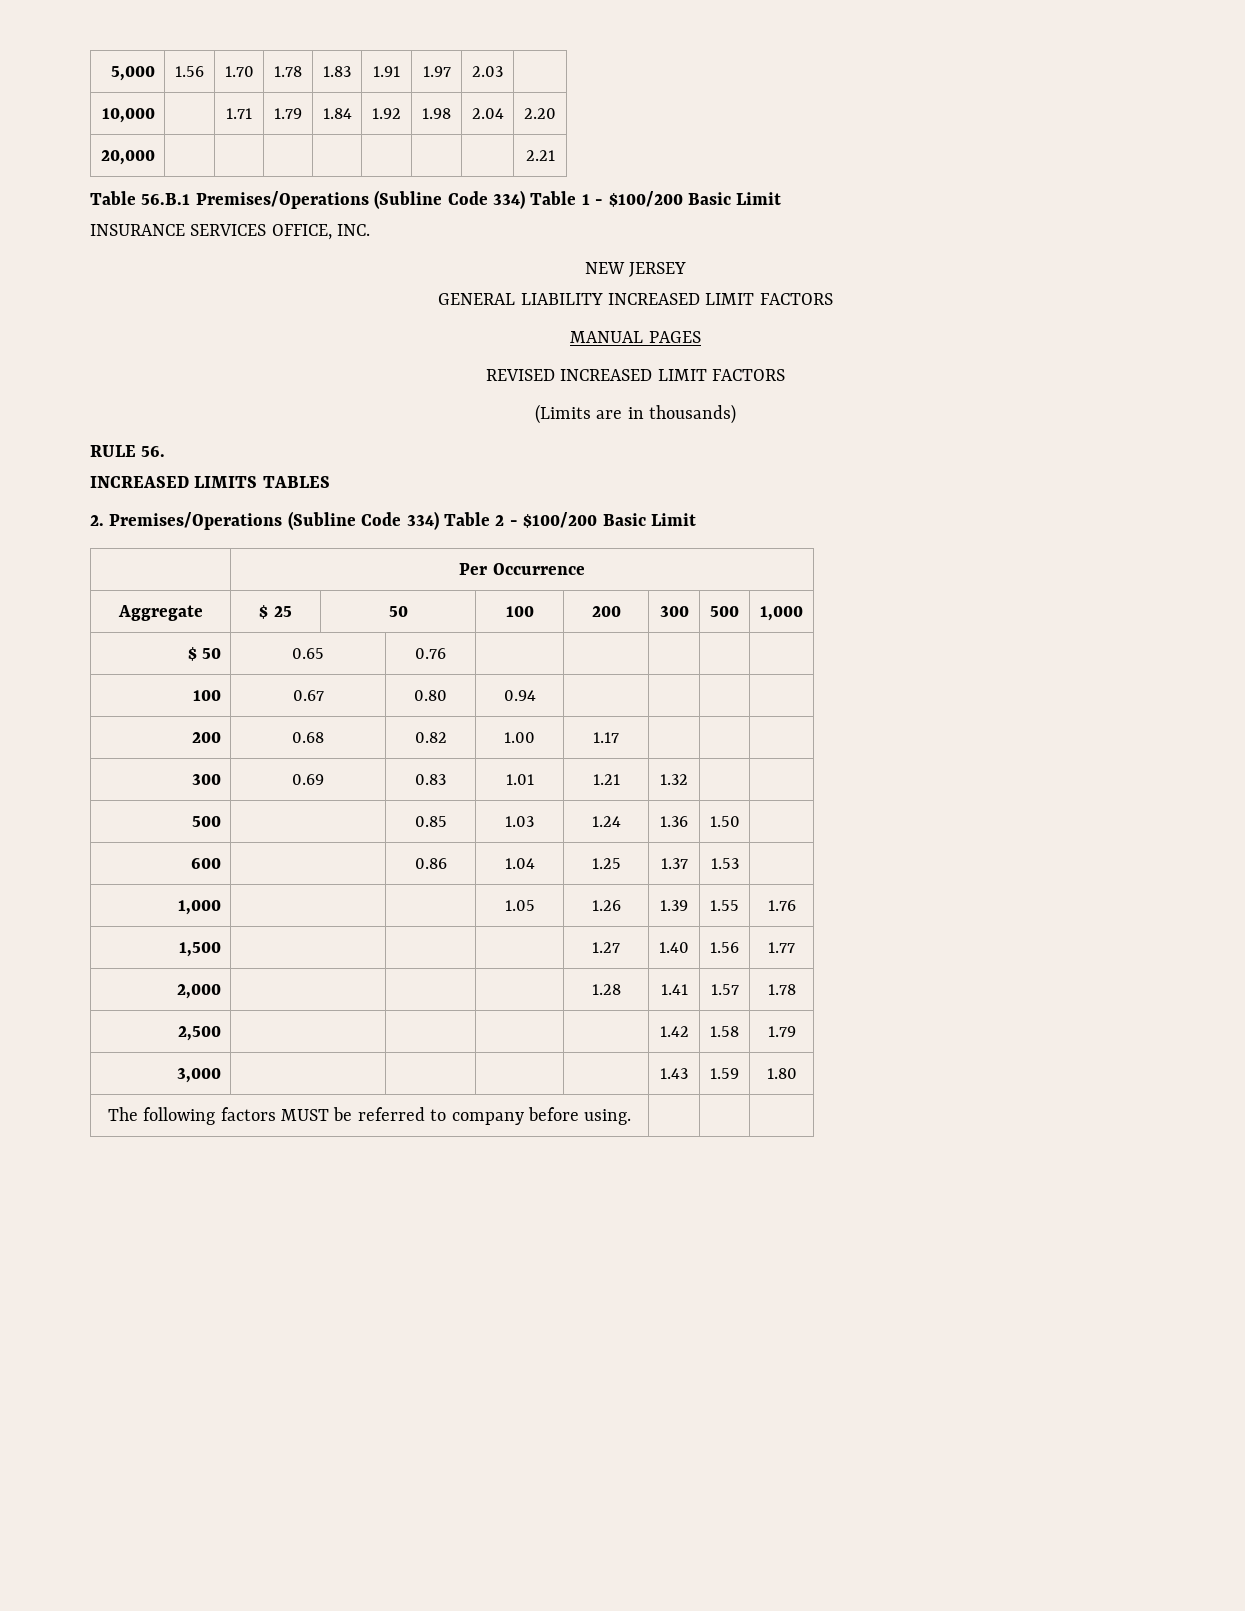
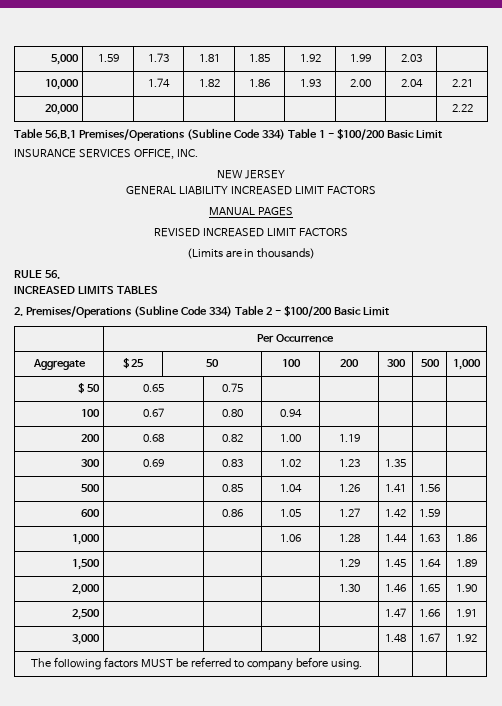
[175,66,204,77] [224,66,254,77] [274,66,302,77] [323,66,351,77] [373,66,400,77] [422,66,451,77] [472,66,503,77] [102,108,156,123] [226,108,252,119] [274,108,302,119] [322,108,352,119] [372,108,401,119] [422,108,451,119] 1.56 | 1.70 | 1.78 | 1.83 | 1.91 | 1.97 | 2.03 | // 10,000 | | 1.71 | 1.79 | 1.84 | 1.92 | 1.98 -> [97,54,119,62] [148,53,169,62] [198,54,220,62] [249,54,270,62] [299,54,321,62] [350,54,371,62] [400,54,422,62] [44,79,79,90] [148,78,170,87] [198,79,220,87] [249,79,270,87] [299,79,321,87] [350,79,371,87] 1.59 | 1.73 | 1.81 | 1.85 | 1.92 | 1.99 | 2.03 | // 10,000 | | 1.74 | 1.82 | 1.86 | 1.93 | 2.00
[524,108,556,119] 2.20 -> [451,79,473,87] 2.21
[525,150,555,161] 2.21 -> [451,104,473,112] 2.22
[415,648,446,659] 0.76 -> [222,383,243,392] 0.75
[593,732,619,743] 1.17 -> [338,434,360,442] 1.19
[505,774,534,785] [592,774,620,785] [660,774,688,785] 1.01 | 1.21 | 1.32 -> [280,459,301,467] [338,459,360,467] [385,459,406,467] 1.02 | 1.23 | 1.35
[505,816,534,827] [591,816,621,827] [660,816,688,827] [709,816,740,827] [191,858,222,869] [414,858,447,869] [504,858,535,869] [591,858,621,869] [660,858,688,869] [710,858,739,869] [178,900,222,915] [504,900,535,911] [591,900,621,911] [660,900,688,911] [710,900,739,911] [767,900,796,911] [179,942,222,957] [592,942,620,953] [659,942,689,953] [710,942,739,953] [768,942,795,953] [177,984,222,999] [591,984,621,995] [660,984,688,995] [710,984,739,995] [767,984,796,995] [178,1026,222,1041] [659,1026,689,1037] [710,1026,739,1037] [767,1026,796,1037] [177,1068,222,1083] [660,1068,688,1079] [710,1068,739,1079] [766,1068,797,1079] 1.03 | 1.24 | 1.36 | 1.50 | // 600 | | 0.86 | 1.04 | 1.25 | 1.37 | 1.53 | // 1,000 | | | 1.05 | 1.26 | 1.39 | 1.55 | 1.76 // 1,500 | | | | 1.27 | 1.40 | 1.56 | 1.77 // 2,000 | | | | 1.28 | 1.41 | 1.57 | 1.78 // 2,500 | | | | | 1.42 | 1.58 | 1.79 // 3,000 | | | | | 1.43 | 1.59 | 1.80 -> [280,484,302,492] [338,484,360,492] [385,484,406,492] [419,484,440,492] [80,509,100,517] [222,509,243,517] [280,509,301,517] [338,508,360,517] [385,509,406,517] [419,509,440,517] [71,534,100,545] [280,534,301,542] [338,534,360,542] [385,534,407,542] [419,534,440,542] [456,534,477,542] [71,559,100,570] [338,559,360,567] [385,559,406,567] [419,559,441,567] [456,559,477,567] [71,584,100,595] [338,584,360,592] [385,584,406,592] [419,584,440,592] [456,584,477,592] [71,609,100,620] [385,608,406,617] [419,609,440,617] [456,609,477,617] [71,634,100,645] [385,634,406,642] [419,633,440,642] [456,634,477,642] 1.04 | 1.26 | 1.41 | 1.56 | // 600 | | 0.86 | 1.05 | 1.27 | 1.42 | 1.59 | // 1,000 | | | 1.06 | 1.28 | 1.44 | 1.63 | 1.86 // 1,500 | | | | 1.29 | 1.45 | 1.64 | 1.89 // 2,000 | | | | 1.30 | 1.46 | 1.65 | 1.90 // 2,500 | | | | | 1.47 | 1.66 | 1.91 // 3,000 | | | | | 1.48 | 1.67 | 1.92

